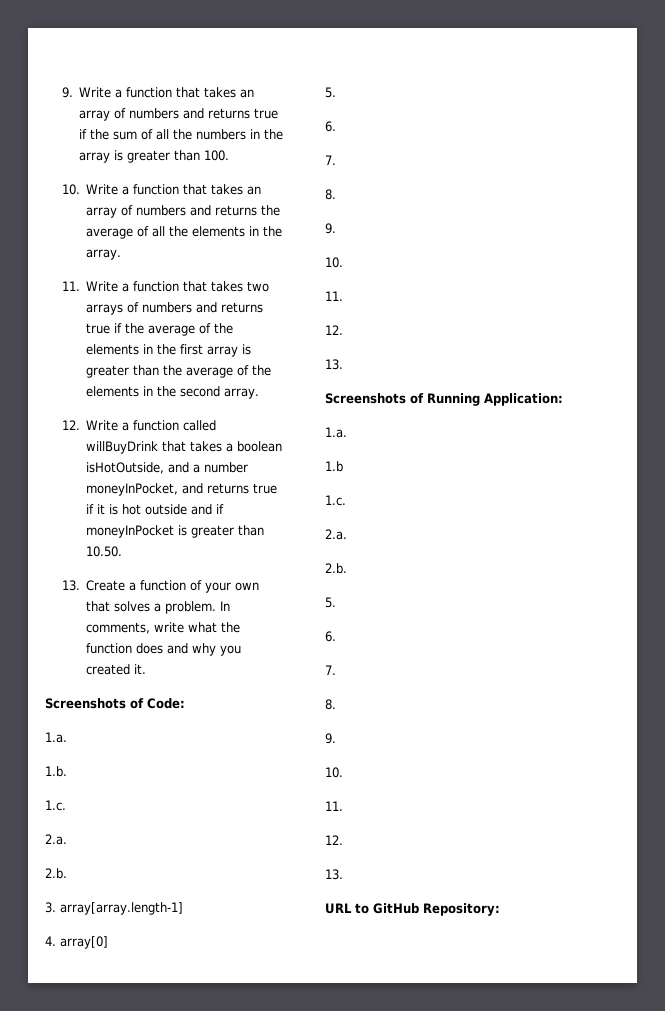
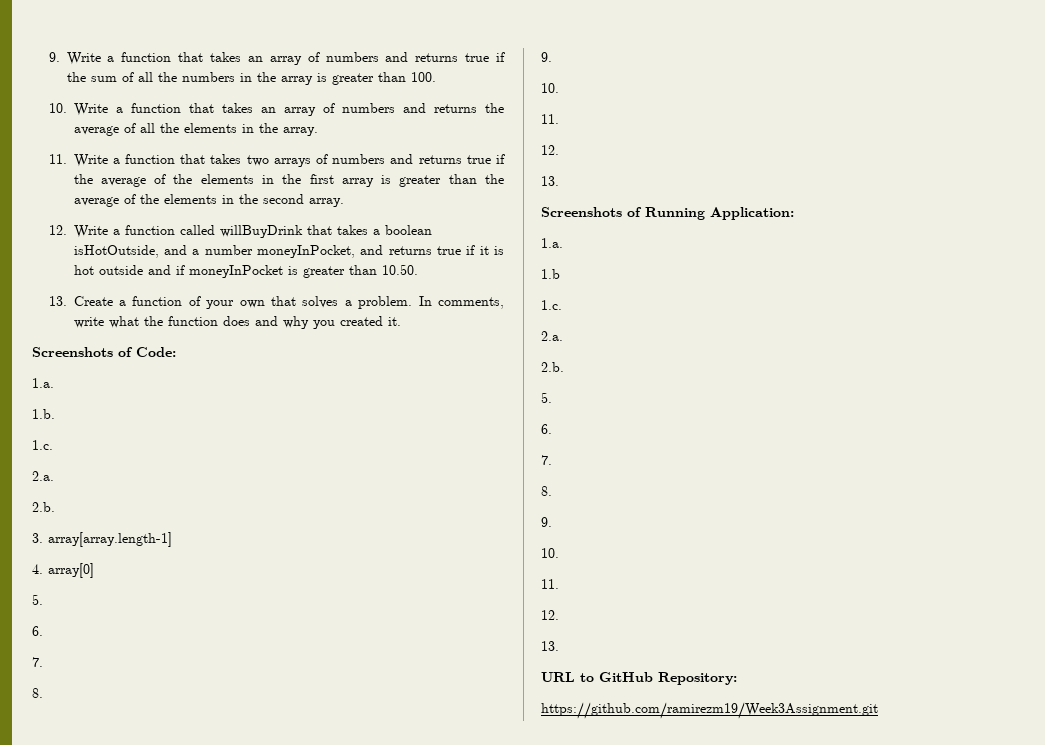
(500, 909) none -> [541,702,878,719] // https://github.com/ramirezm19/Week3Assignment.git

